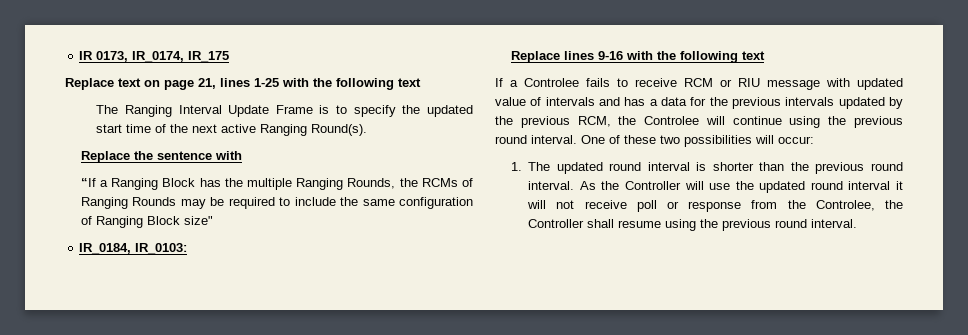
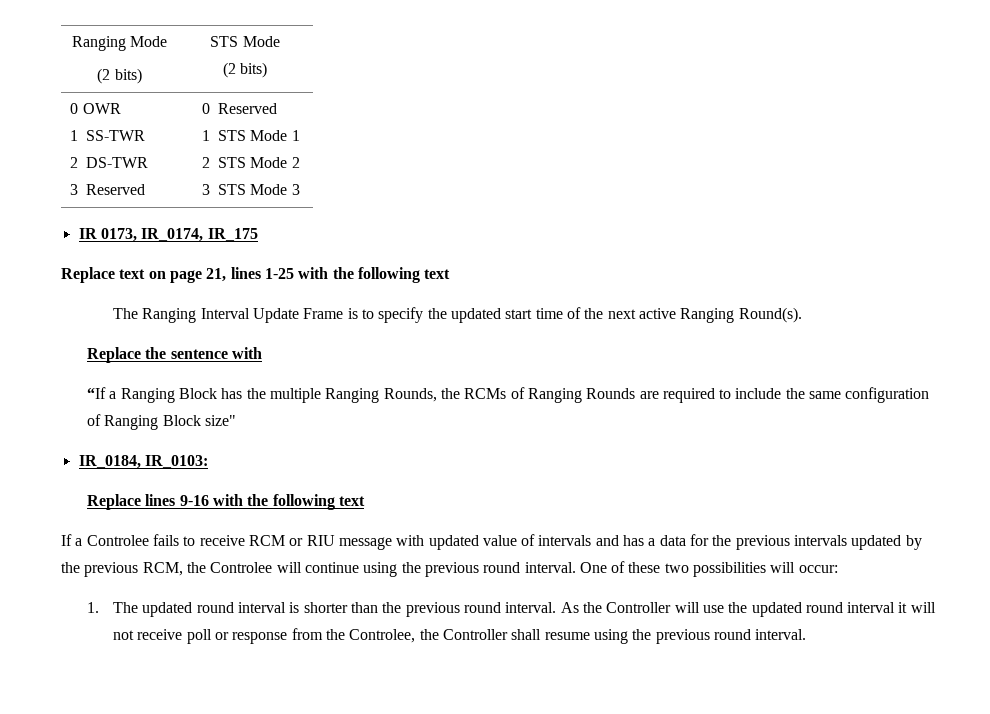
(79, 55) none -> [71,36,168,51] [97,68,142,84] [210,36,280,47] [222,62,268,78] [70,103,121,114] [70,130,146,141] [70,157,149,168] [70,184,146,195] [202,103,278,114] [202,130,300,141] [202,157,300,168] [202,184,300,195] Ranging Mode // (2 bits) | STS Mode // (2 bits) // 0 OWR // 1 SS-TWR // 2 DS-TWR // 3 Reserved | 0 Reserved // 1 STS Mode 1 // 2 STS Mode 2 // 3 STS Mode 3 //
[180,197,225,209] may be -> [639,391,659,399] are

